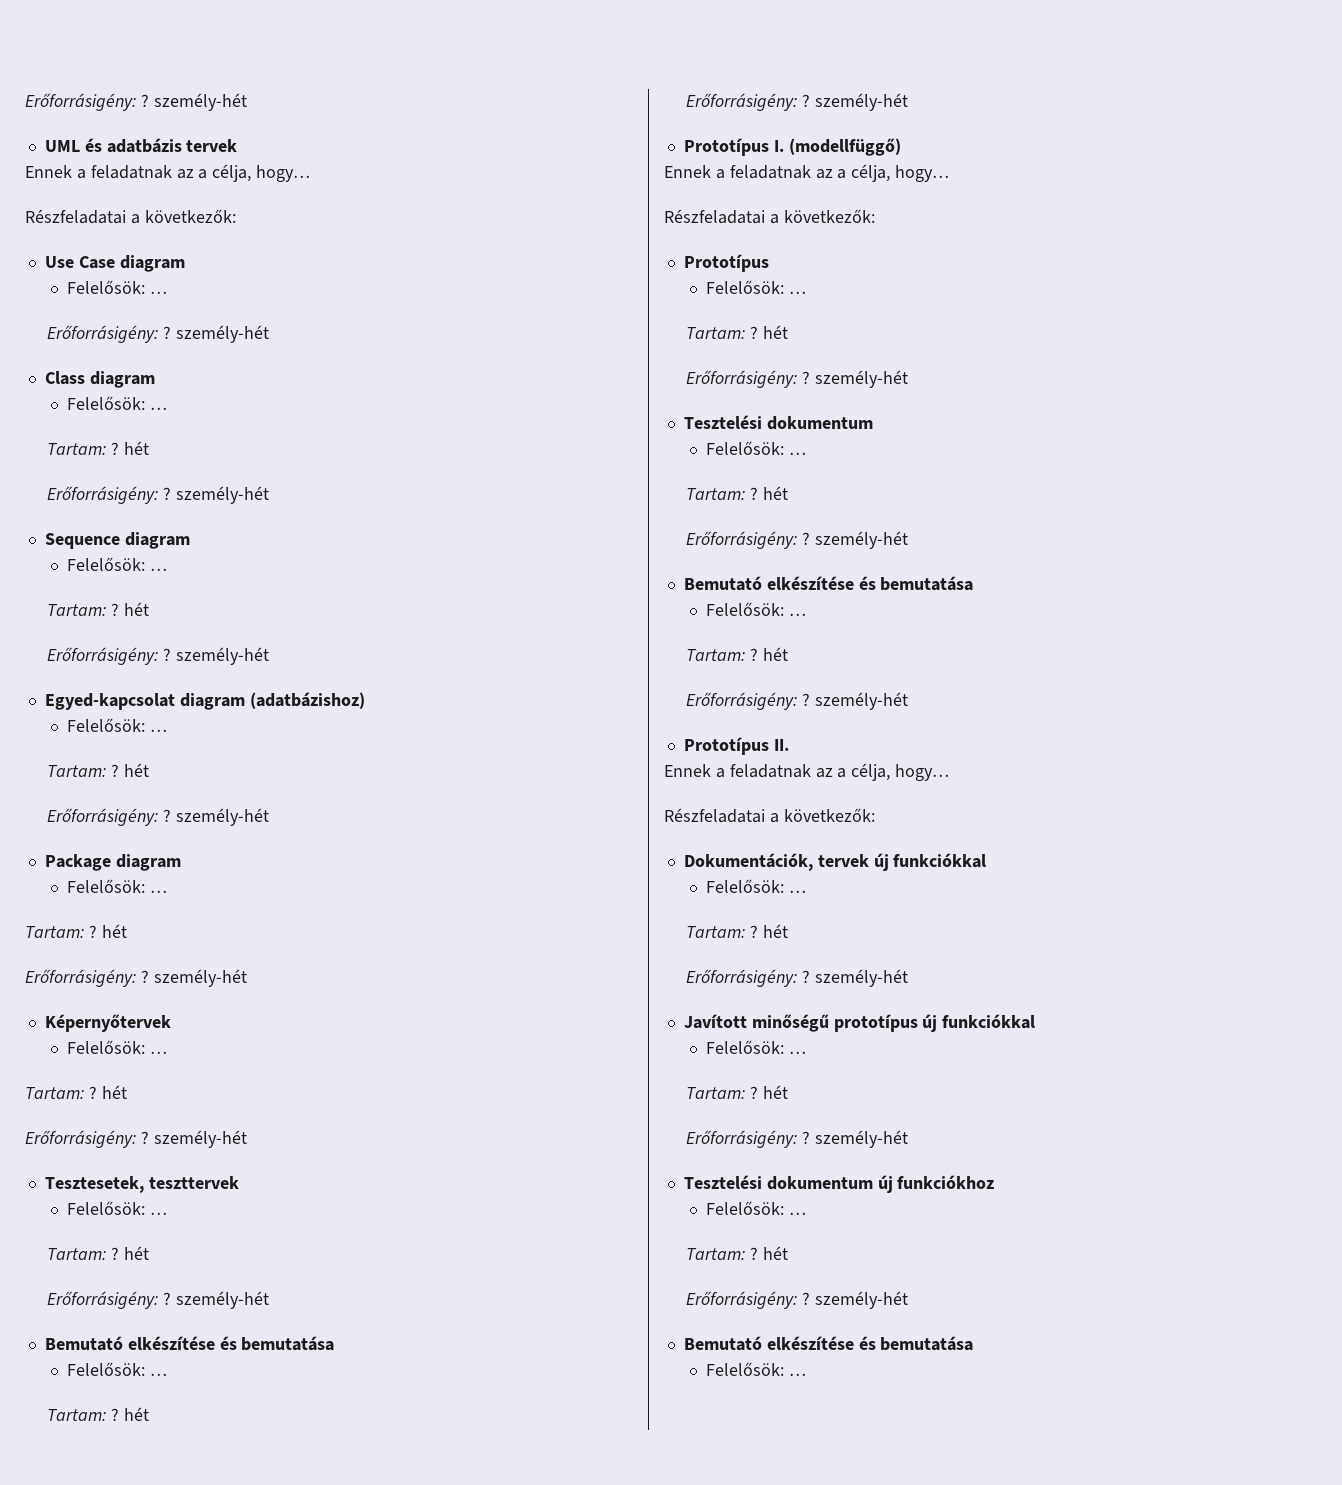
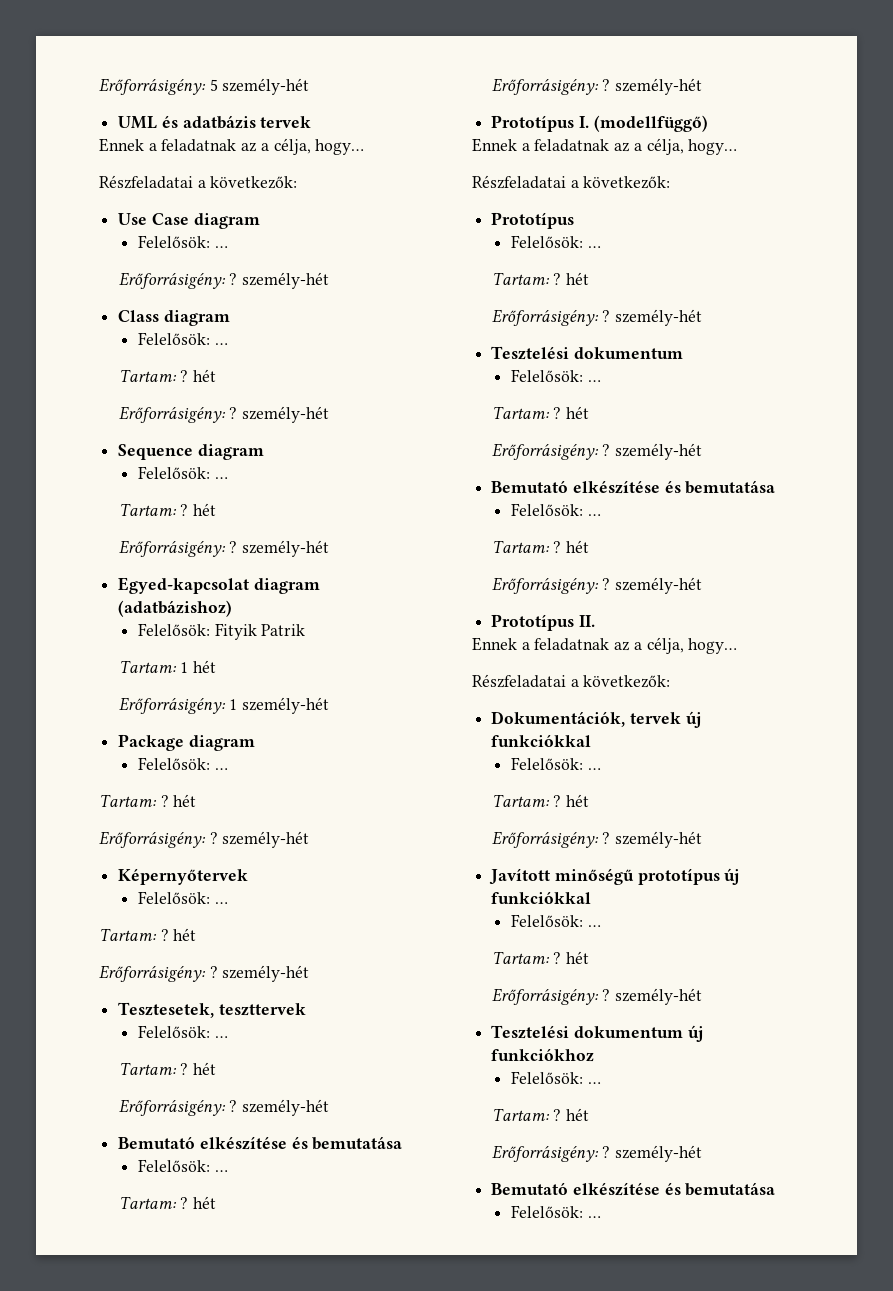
[25,93,149,111] Erőforrásigény: ? -> [99,78,218,95] Erőforrásigény: 5
[149,729,167,732] [47,763,149,777] [47,808,171,826] … // Tartam: ? hét // Erőforrásigény: ? -> [214,623,306,640] [118,660,217,673] [118,697,238,714] Fityik Patrik // Tartam: 1 hét // Erőforrásigény: 1

